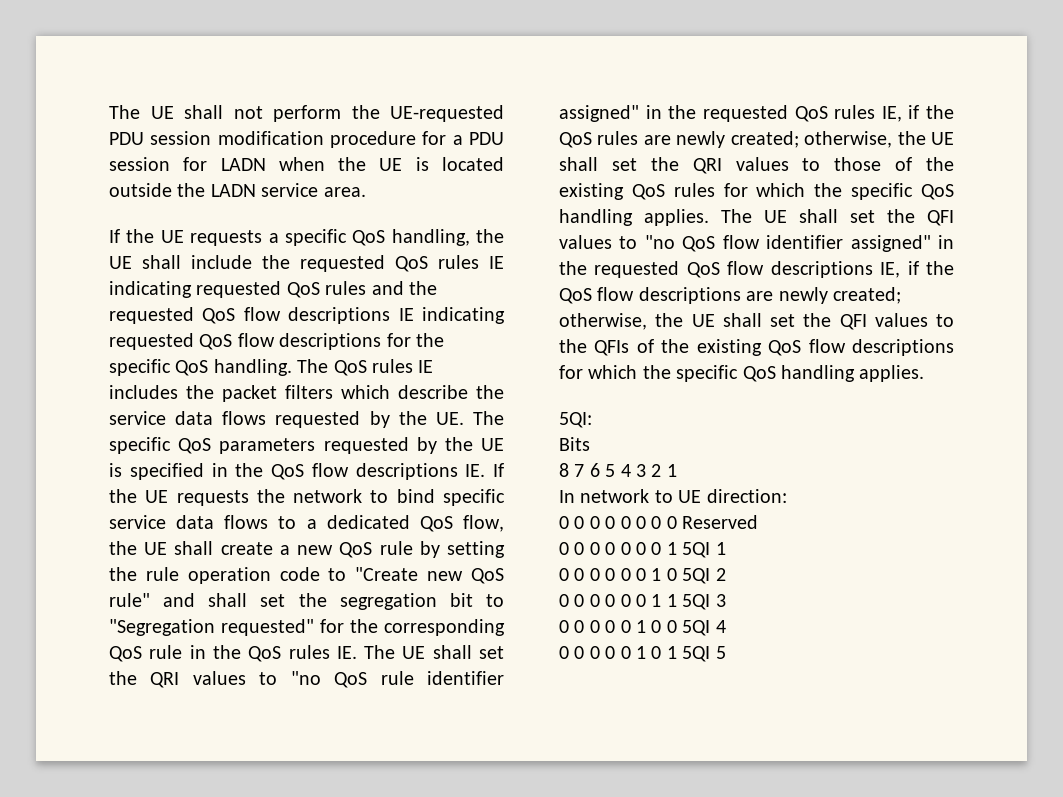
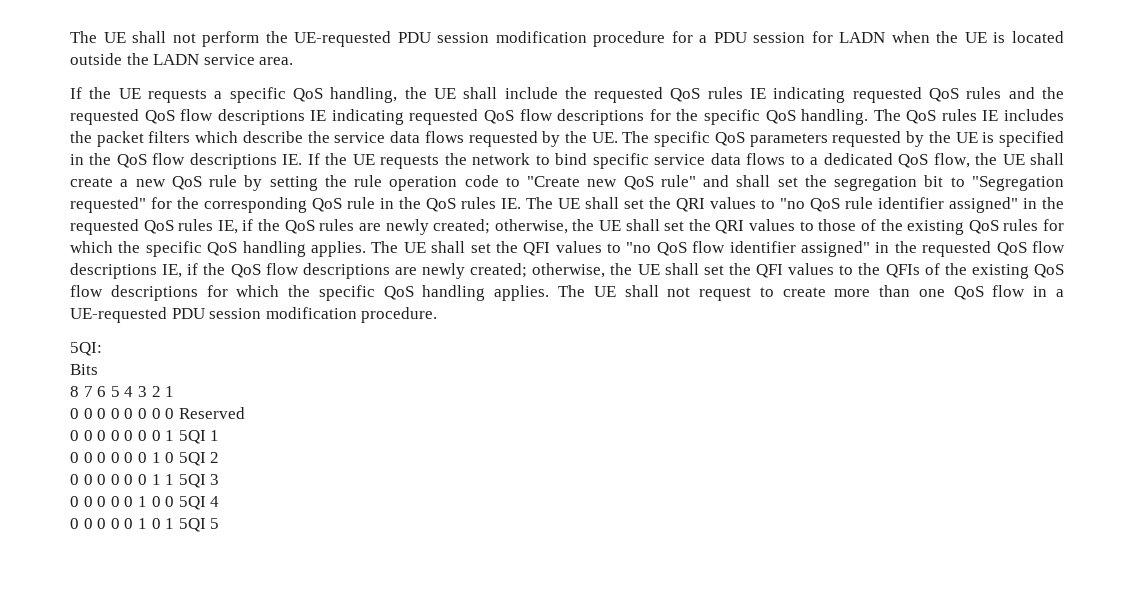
(925, 373) none -> [557,285,1064,301] [70,307,438,323] The UE shall not request to create more than one QoS flow in a UE-requested PDU session modification procedure.
[559,489,787,503] // In network to UE direction: -> (175, 391) none

